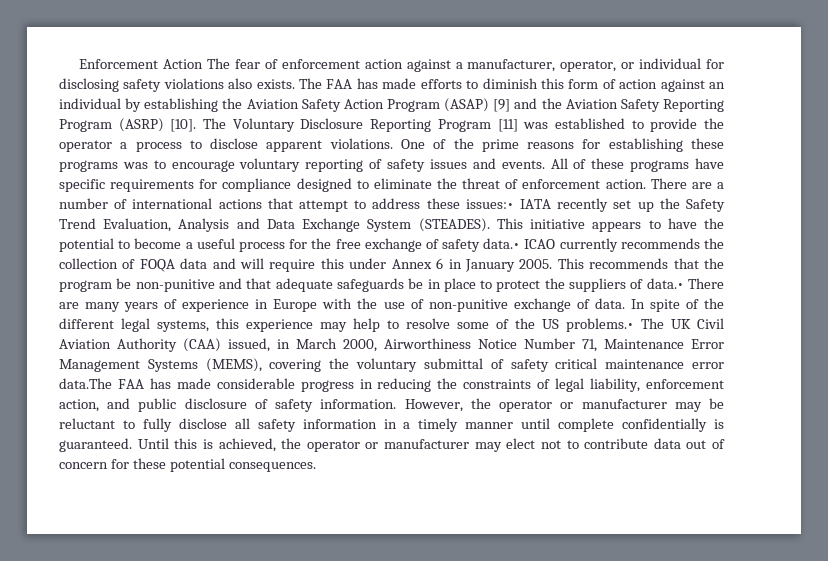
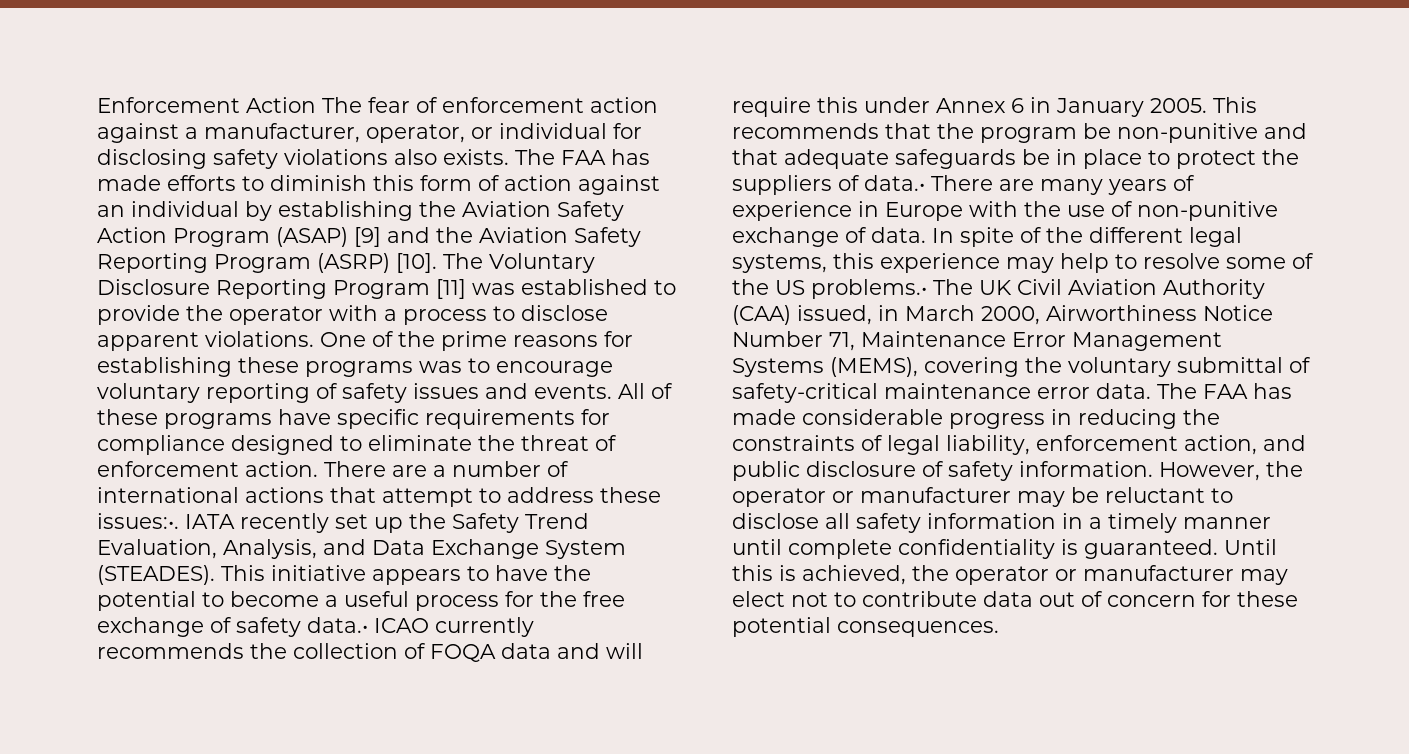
(112, 146) none -> [329,305,378,321] with
[465,199,514,209] issues:• -> [97,513,179,529] issues:•.
[178,218,230,232] Analysis -> [223,539,317,559] Analysis,
[510,358,724,372] [59,378,112,389] safety critical maintenance error data.The -> [732,383,1197,403] safety-critical maintenance error data. The
[142,418,172,432] fully -> (1233, 495) none
[622,418,708,432] confidentially -> [898,539,1055,559] confidentiality

